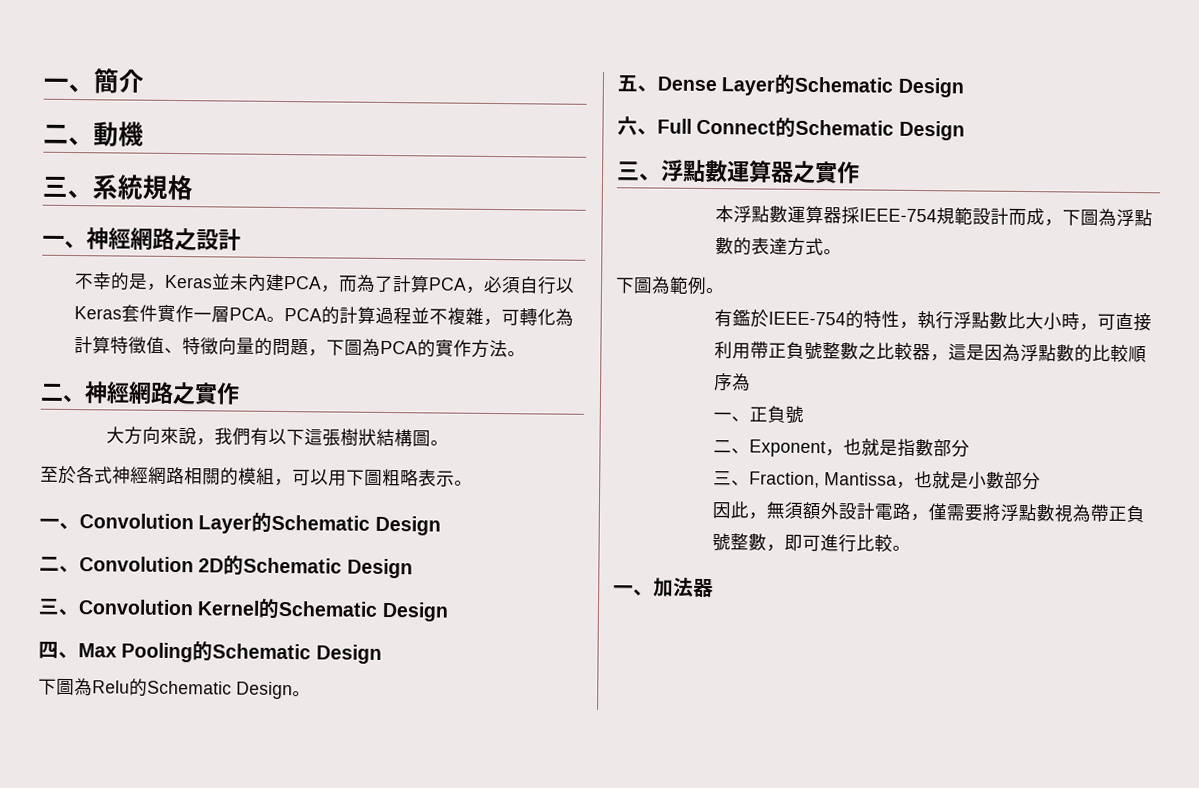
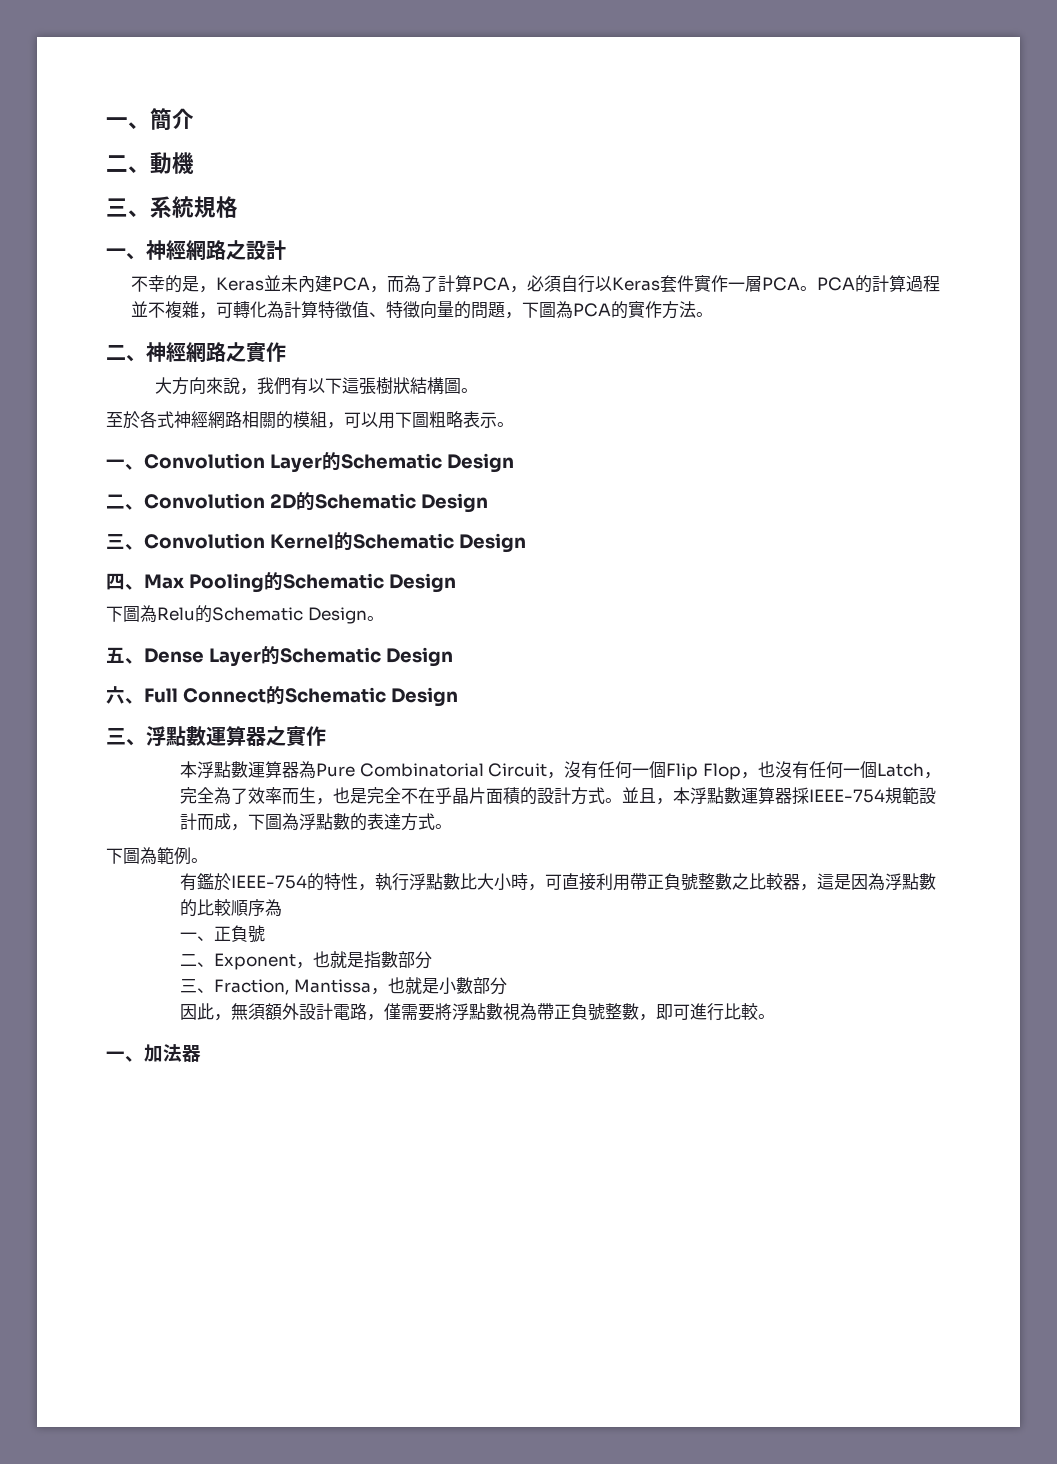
(843, 215) none -> [299,761,941,780] [180,787,793,805] 為Pure Combinatorial Circuit，沒有任何一個Flip Flop，也沒有任何一個Latch，完全為了效率而生，也是完全不在乎晶片面積的設計方式。並且，本浮點數運算器

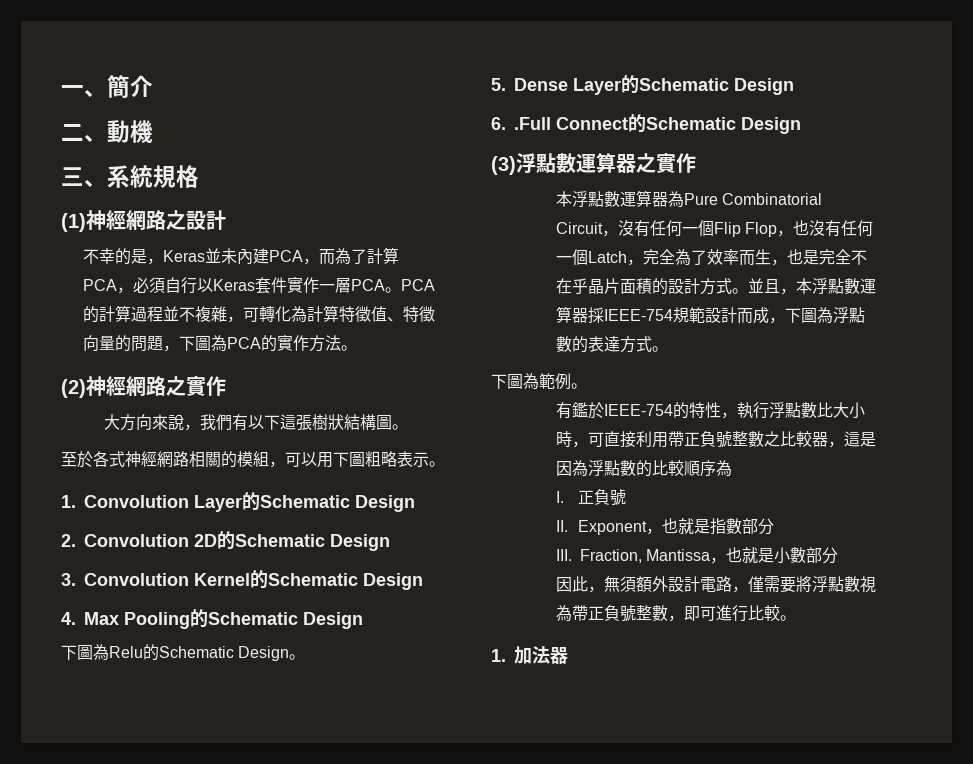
[106,248,146,260] 一、 -> [61,213,86,232] (1)
[106,345,146,362] 二、 -> [61,379,86,398] (2)
[106,459,144,470] 一、 -> [61,495,76,508] 1.
[106,494,144,510] 二、 -> [61,534,76,547] 2.
[106,534,144,550] 三、 -> [61,573,76,586] 3.
[106,573,144,590] 四、 -> [61,612,76,625] 4.
[106,647,144,664] 五、 -> [491,78,506,91] 5.
[106,686,178,704] 六、Full -> [491,117,551,130] 6. .Full
[106,728,146,746] 三、 -> [491,156,516,175] (3)
[180,932,215,941] 一、 -> [556,491,565,503] I.
[180,954,215,967] 二、 -> [556,520,569,532] II.
[180,979,215,993] 三、 -> [556,549,573,561] III.
[106,1051,144,1062] 一、 -> [491,649,506,662] 1.

